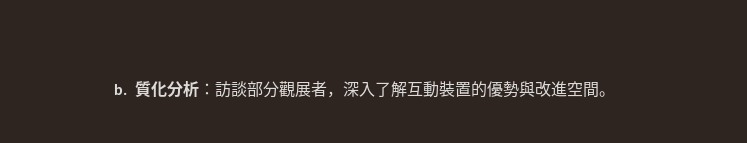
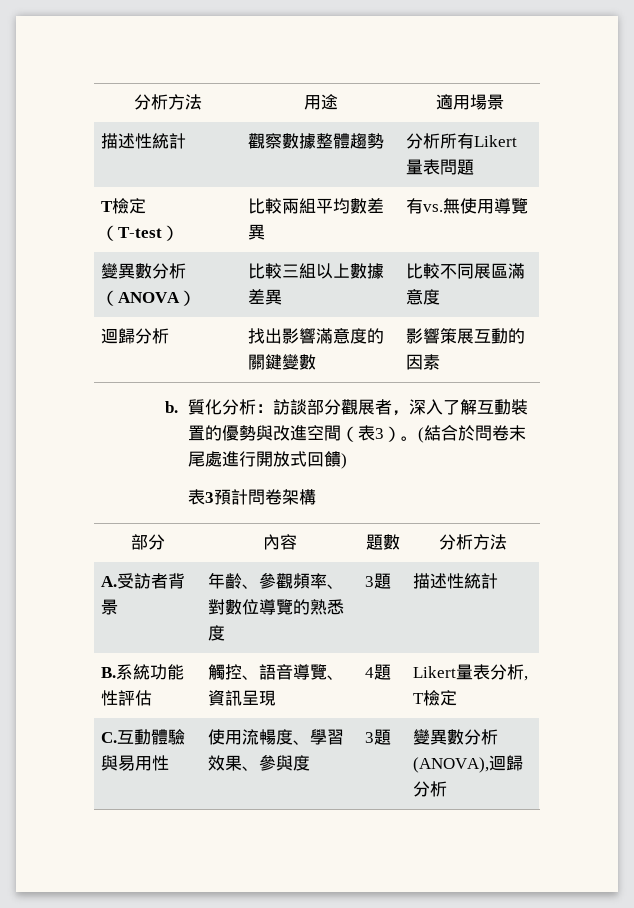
(114, 89) none -> [134,94,202,110] [303,94,338,110] [435,94,504,110] [101,133,187,149] [248,133,385,149] [406,133,518,149] [406,159,475,175] [101,198,147,214] [101,225,180,241] [248,198,385,214] [248,224,266,240] [406,198,529,214] [101,263,187,279] [101,290,197,306] [248,263,385,279] [248,289,283,305] [406,263,526,279] [406,289,441,305] [101,328,170,344] [248,328,385,344] [248,354,317,370] [406,328,526,344] [406,354,441,370] 分析方法 | 用途 | 適用場景 // 描述性統計 | 觀察數據整體趨勢 | 分析所有Likert量表問題 // T檢定 // （T-test） | 比較兩組平均數差異 | 有vs.無使用導覽 // 變異數分析（ANOVA） | 比較三組以上數據差異 | 比較不同展區滿意度 // 迴歸分析 | 找出影響滿意度的關鍵變數 | 影響策展互動的因素 //
[599,91,616,97] 。 -> [341,425,527,443] [188,451,348,469] [188,489,317,505] [131,534,165,550] [263,534,297,550] [365,534,400,550] [439,534,507,550] [101,573,186,589] [101,599,119,615] [208,572,345,589] [208,599,345,615] [208,625,226,641] [365,573,392,589] [413,573,499,589] [101,664,185,680] [101,690,153,706] [208,664,345,680] [208,690,277,706] [365,664,392,680] [413,664,529,681] [413,690,458,706] [101,729,186,745] [101,755,170,771] [208,729,345,745] [208,754,311,771] [365,729,392,745] [413,729,499,745] [413,755,524,773] [413,781,448,797] （表3）。(結合於問卷末尾處進行開放式回饋) // 表3預計問卷架構 // 部分 | 內容 | 題數 | 分析方法 // A.受訪者背景 | 年齡、參觀頻率、對數位導覽的熟悉度 | 3題 | 描述性統計 // B.系統功能性評估 | 觸控、語音導覽、資訊呈現 | 4題 | Likert量表分析, T檢定 // C.互動體驗與易用性 | 使用流暢度、學習效果、參與度 | 3題 | 變異數分析(ANOVA),迴歸分析

